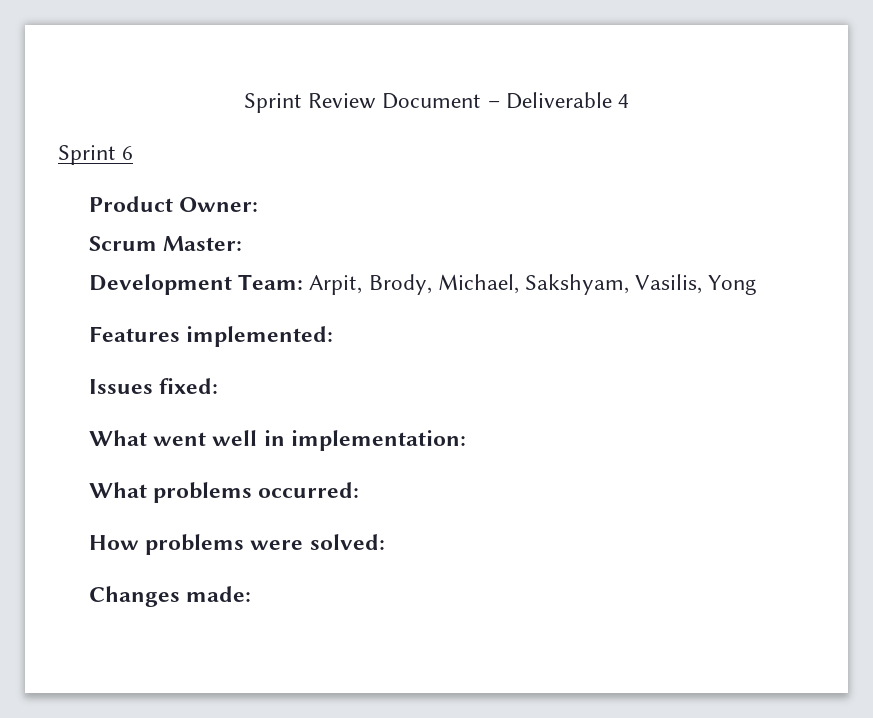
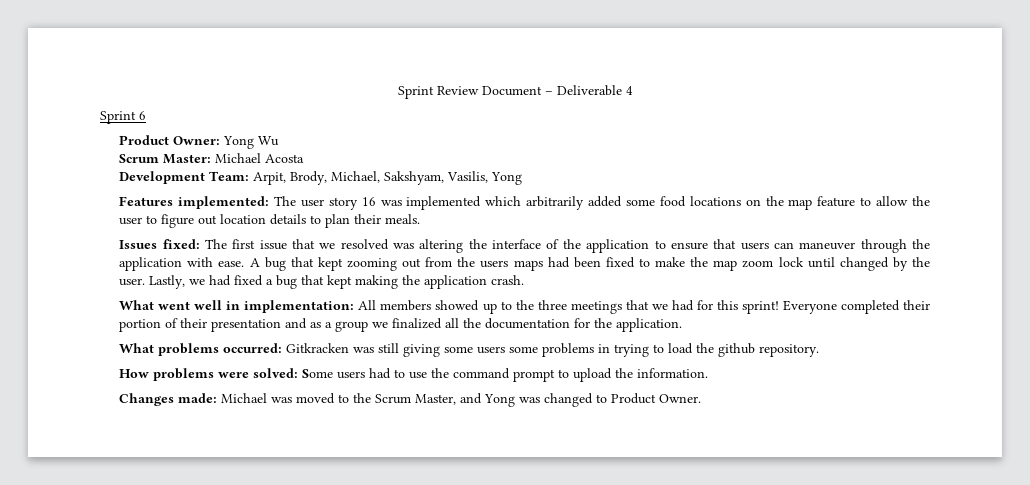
(259, 204) none -> [223,136,280,149] Yong Wu
(243, 243) none -> [215,153,305,163] Michael Acosta
[88,378,219,394] // Issues fixed: -> [274,196,930,210] [119,214,421,228] [119,239,930,253] [119,257,930,271] [119,275,525,289] The user story 16 was implemented which arbitrarily added some food locations on the map feature to allow the user to figure out location details to plan their meals. // Issues fixed: The first issue that we resolved was altering the interface of the application to ensure that users can maneuver through the application with ease. A bug that kept zooming out from the users maps had been fixed to make the map zoom lock until changed by the user. Lastly, we had fixed a bug that kept making the application crash.
[88,482,360,503] [88,534,385,555] [88,586,252,607] // What problems occurred: // How problems were solved: // Changes made: -> [358,300,930,314] [119,318,683,332] [119,343,820,357] [119,368,709,382] [119,393,702,407] All members showed up to the three meetings that we had for this sprint! Everyone completed their portion of their presentation and as a group we finalized all the documentation for the application. // What problems occurred: Gitkracken was still giving some users some problems in trying to load the github repository. // How problems were solved: Some users had to use the command prompt to upload the information. // Changes made: Michael was moved to the Scrum Master, and Yong was changed to Product Owner.

